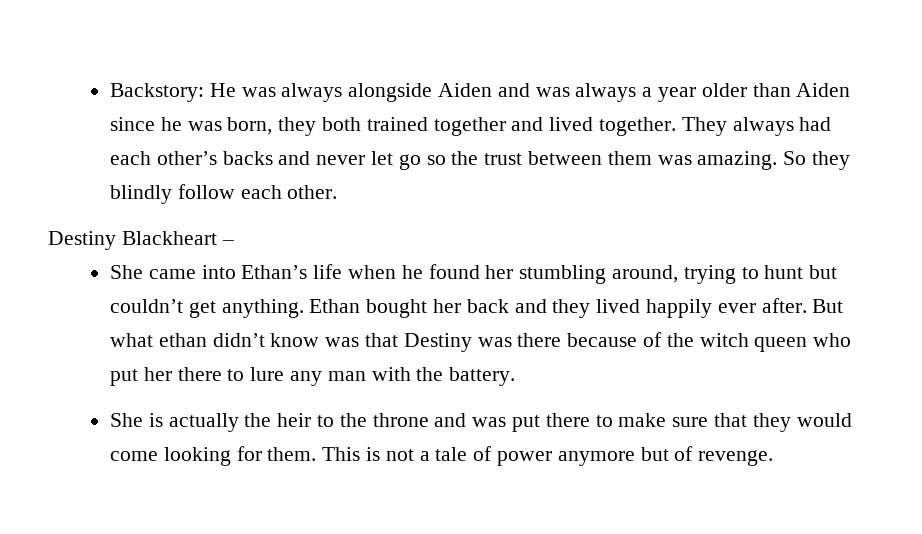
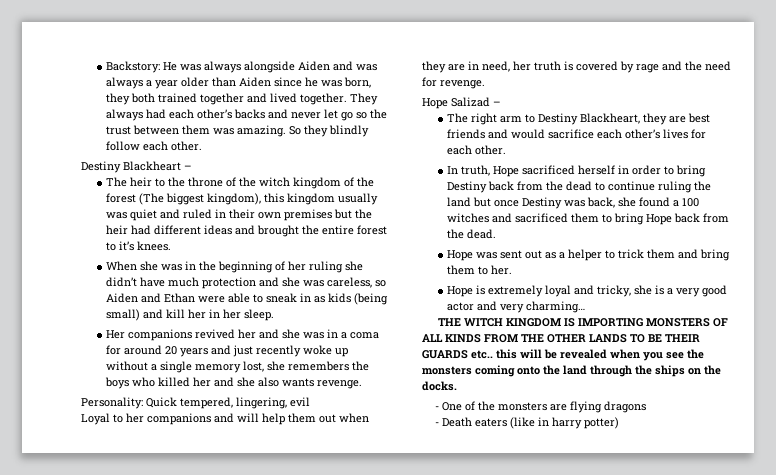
[110,264,838,284] [110,298,844,318] [110,332,852,352] [110,367,516,386] [110,413,852,432] [110,446,774,466] She came into Ethan’s life when he found her stumbling around, trying to hunt but couldn’t get anything. Ethan bought her back and they lived happily ever after. But what ethan didn’t know was that Destiny was there because of the witch queen who put her there to lure any man with the battery. // She is actually the heir to the throne and was put there to make sure that they would come looking for them. This is not a tale of power anymore but of revenge. -> [106,177,375,189] [106,193,379,205] [106,209,373,221] [106,225,388,237] [106,241,172,251] [106,261,364,273] [106,277,387,289] [106,293,389,305] [106,309,275,321] [106,329,380,341] [106,345,349,357] [106,361,370,373] [105,377,363,389] [81,397,310,409] [81,413,369,425] [422,61,731,73] [422,77,485,89] [422,97,501,109] [447,113,711,125] [447,129,707,139] [447,145,507,155] [447,165,707,177] [447,181,712,193] [447,197,700,209] [447,213,730,225] [447,229,497,239] [447,249,731,261] [447,265,513,275] [447,285,728,297] [447,301,586,313] [437,318,728,327] [422,334,700,343] [422,349,704,361] [422,365,721,377] [422,381,457,391] [435,401,647,413] [435,417,620,429] The heir to the throne of the witch kingdom of the forest (The biggest kingdom), this kingdom usually was quiet and ruled in their own premises but the heir had different ideas and brought the entire forest to it’s knees. // When she was in the beginning of her ruling she didn’t have much protection and she was careless, so Aiden and Ethan were able to sneak in as kids (being small) and kill her in her sleep. // Her companions revived her and she was in a coma for around 20 years and just recently woke up without a single memory lost, she remembers the boys who killed her and she also wants revenge. // Personality: Quick tempered, lingering, evil // Loyal to her companions and will help them out when they are in need, her truth is covered by rage and the need for revenge. // Hope Salizad – // The right arm to Destiny Blackheart, they are best friends and would sacrifice each other’s lives for each other. // In truth, Hope sacrificed herself in order to bring Destiny back from the dead to continue ruling the land but once Destiny was back, she found a 100 witches and sacrificed them to bring Hope back from the dead. // Hope was sent out as a helper to trick them and bring them to her. // Hope is extremely loyal and tricky, she is a very good actor and very charming… // THE WITCH KINGDOM IS IMPORTING MONSTERS OF ALL KINDS FROM THE OTHER LANDS TO BE THEIR GUARDS etc.. this will be revealed when you see the monsters coming onto the land through the ships on the docks. // - One of the monsters are flying dragons // - Death eaters (like in harry potter)

